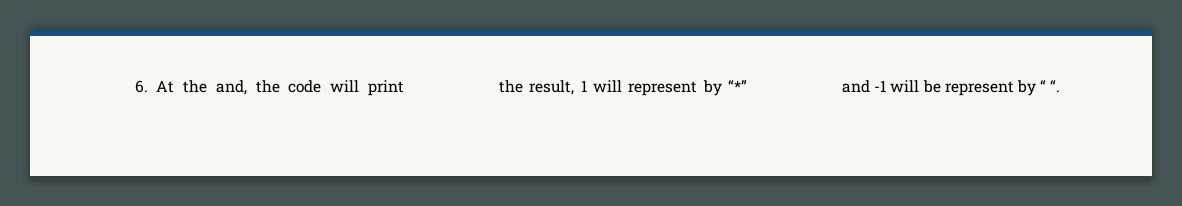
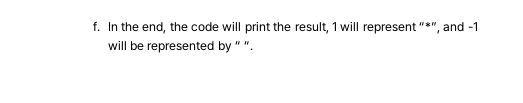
[134,80,247,95] 6. At the and, -> [93,21,167,34] f. In the end,
[702,80,747,96] by “*” -> [419,22,441,34] “*”,
[944,81,1014,96] represent -> [147,41,215,53] represented

